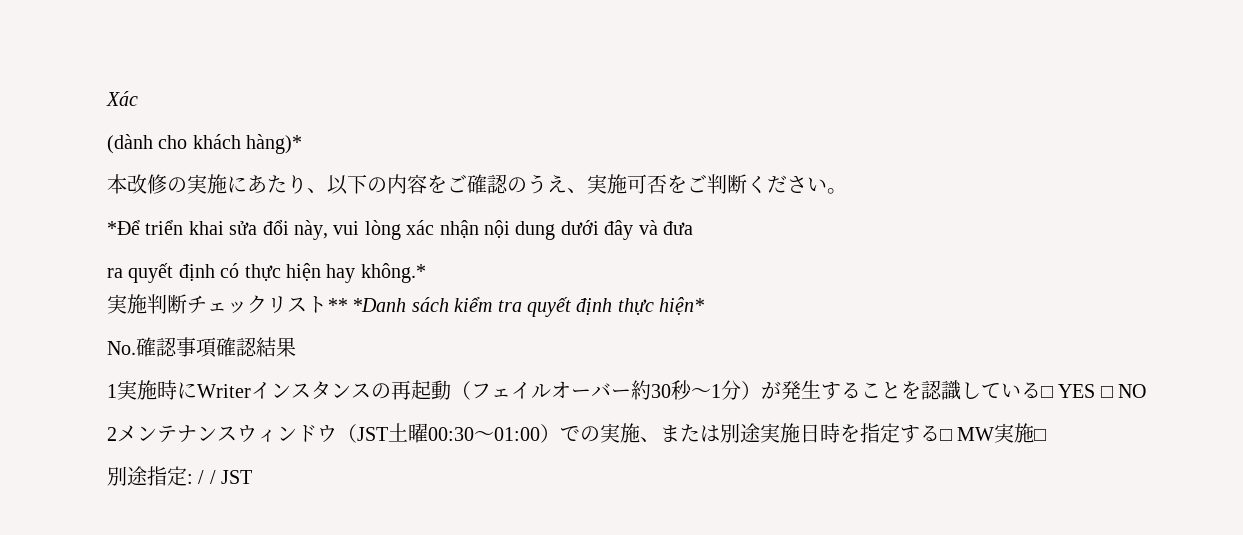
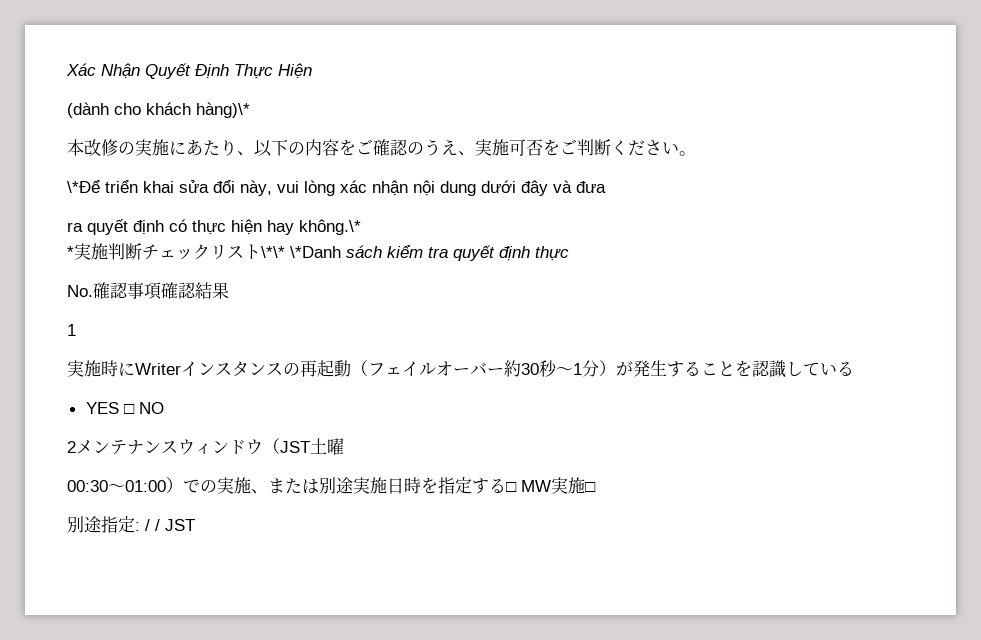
(138, 98) none -> [101,63,312,79] Nhận Quyết Định Thực Hiện
[246,134,303,154] hàng)* -> [196,102,250,118] hàng)\*
[107,220,140,235] *Để -> [67,180,100,193] \*Để
[360,263,426,283] không.* // -> [299,219,361,235] [67,246,74,258] không.\* // *
[327,298,407,312] ** *Danh -> [261,246,341,258] \*\* \*Danh
[659,297,705,315] hiện* -> (569, 253) none
(117, 391) none -> (76, 330) //
[1041,386,1054,398] □ -> (854, 368) //
(428, 433) none -> (344, 446) //

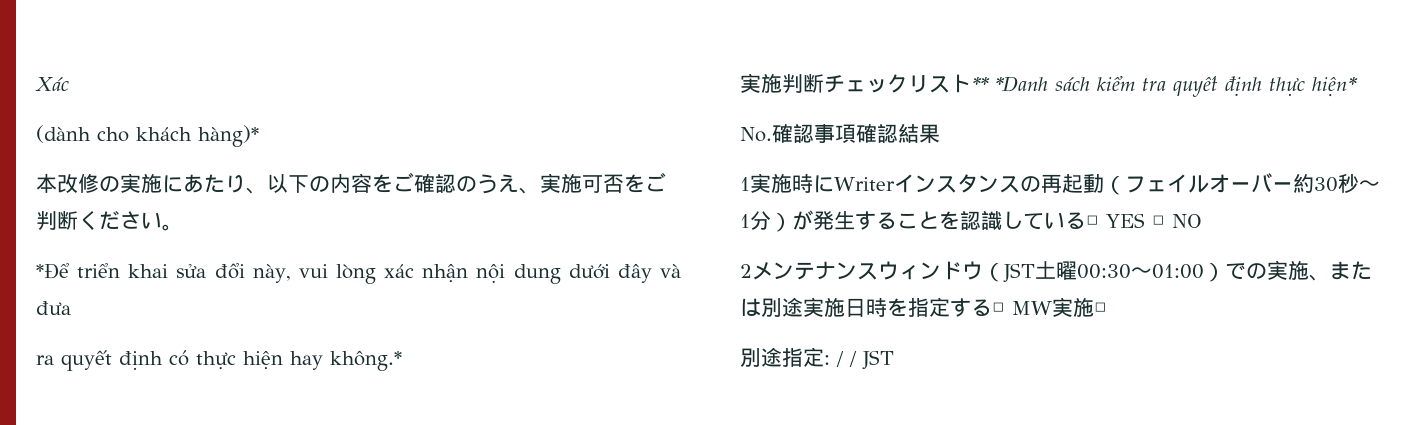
[101,63,312,79] Nhận Quyết Định Thực Hiện -> (69, 84) none
[196,102,250,118] hàng)\* -> [198,125,259,147] hàng)*
[67,180,100,193] \*Để -> [36,263,69,279] *Để
[299,219,361,235] [67,246,74,258] không.\* // * -> [330,350,402,371] không.* //
[261,246,341,258] \*\* \*Danh -> [971,76,1048,92] ** *Danh
(569, 253) none -> [1312,77,1358,97] hiện*
(76, 330) // -> (750, 184) none
(854, 368) // -> [1086,215,1099,228] □
(344, 446) // -> (1077, 270) none

